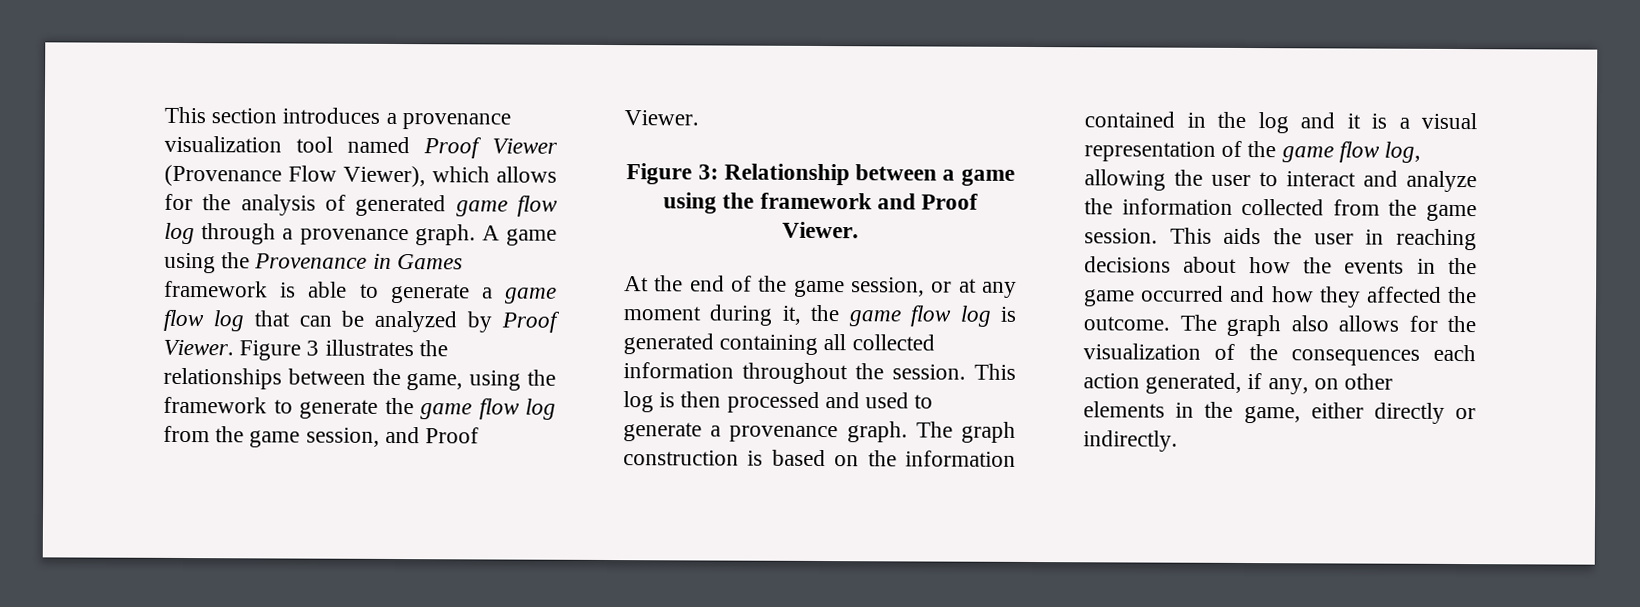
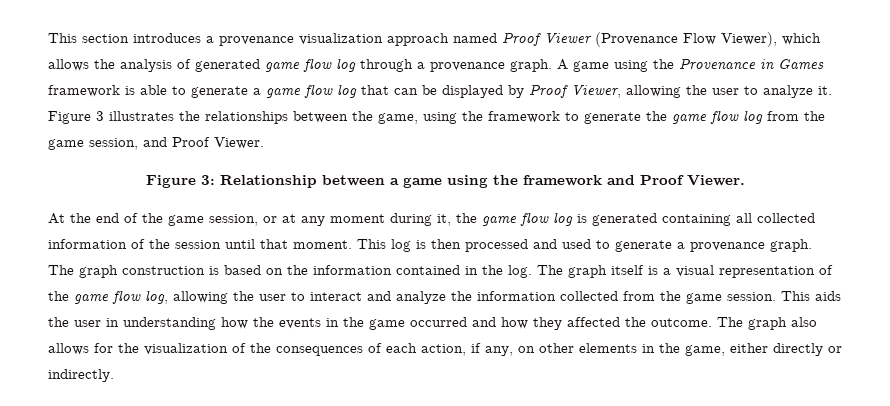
[296,136,333,153] tool -> [387,33,449,46] approach
[164,193,193,211] for -> (89, 65) none
[374,310,458,333] analyzed -> [442,85,503,98] displayed
[163,339,234,356] Viewer. -> [571,85,832,98] Viewer, allowing the user to analyze it.
[742,362,966,385] throughout the session. -> [131,239,352,249] of the session until that moment.
[1257,112,1361,134] log and it -> [508,265,644,278] log. The graph itself
[1396,228,1477,251] [1084,256,1238,273] reaching decisions about -> [123,317,216,330] understanding
[1433,344,1476,362] [1083,372,1243,394] each action generated, -> [368,343,466,356] of each action,

